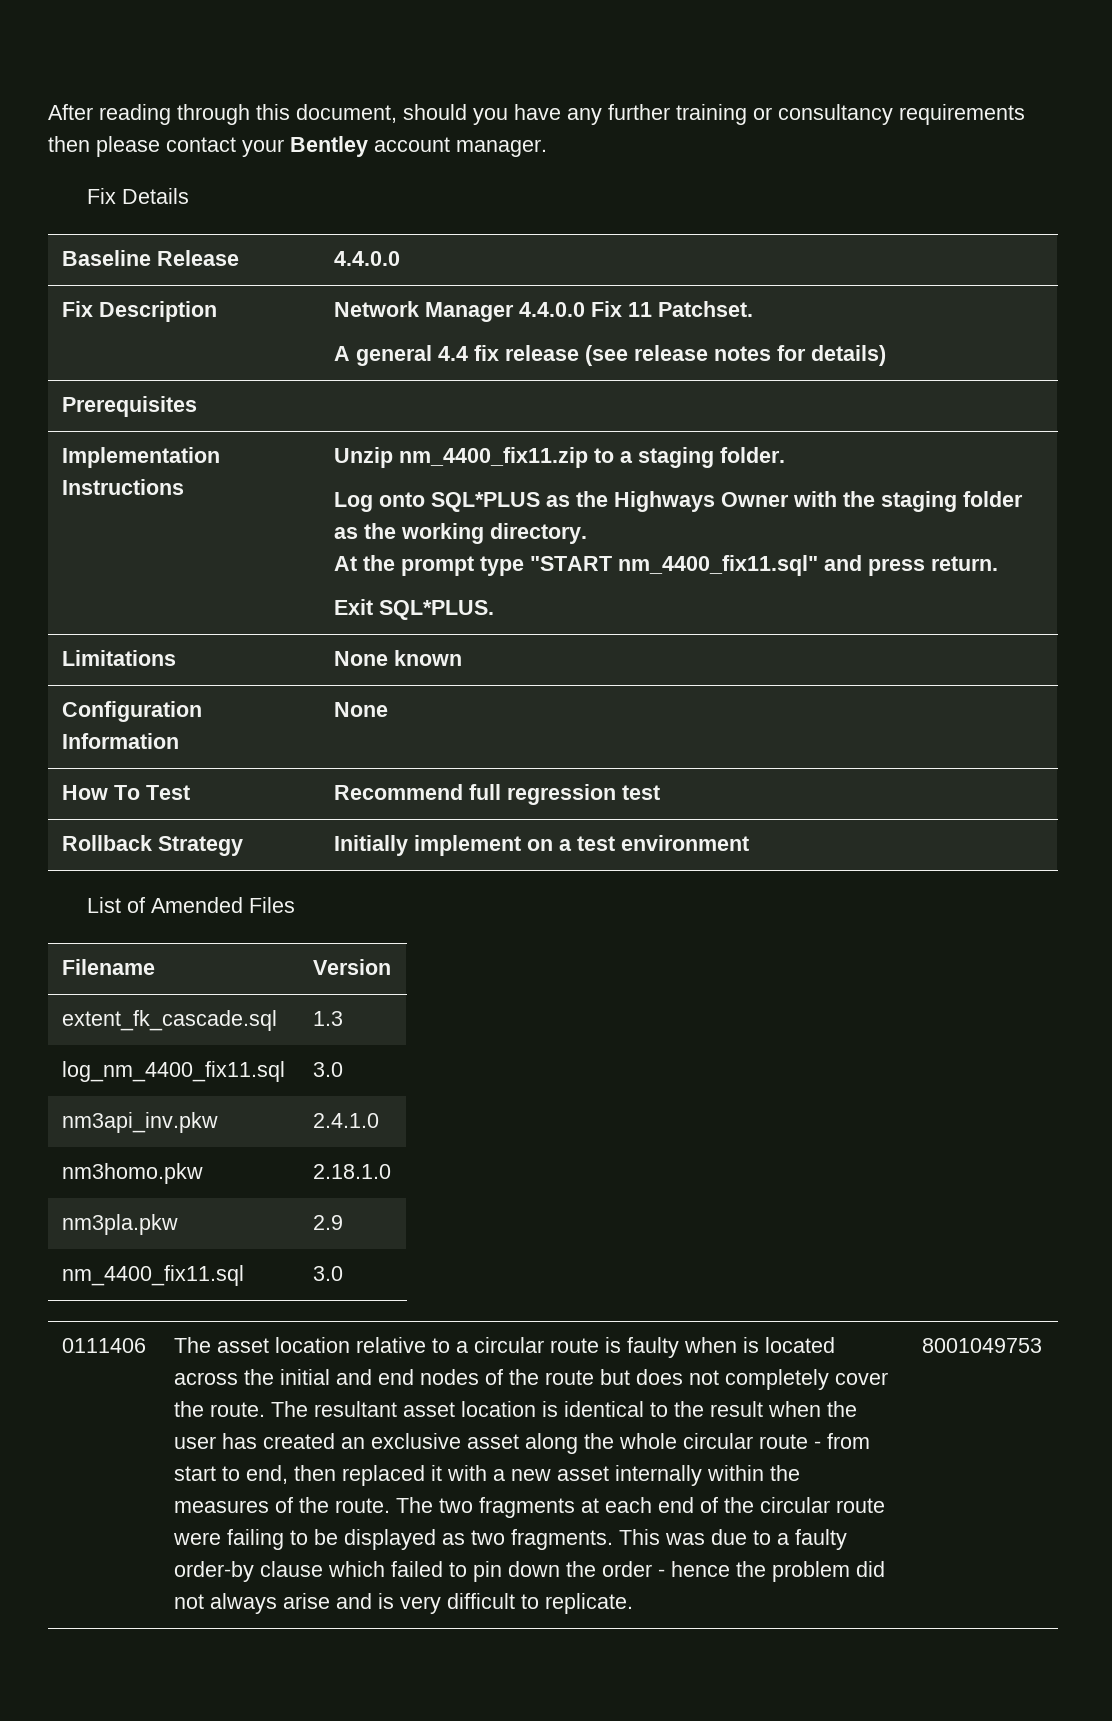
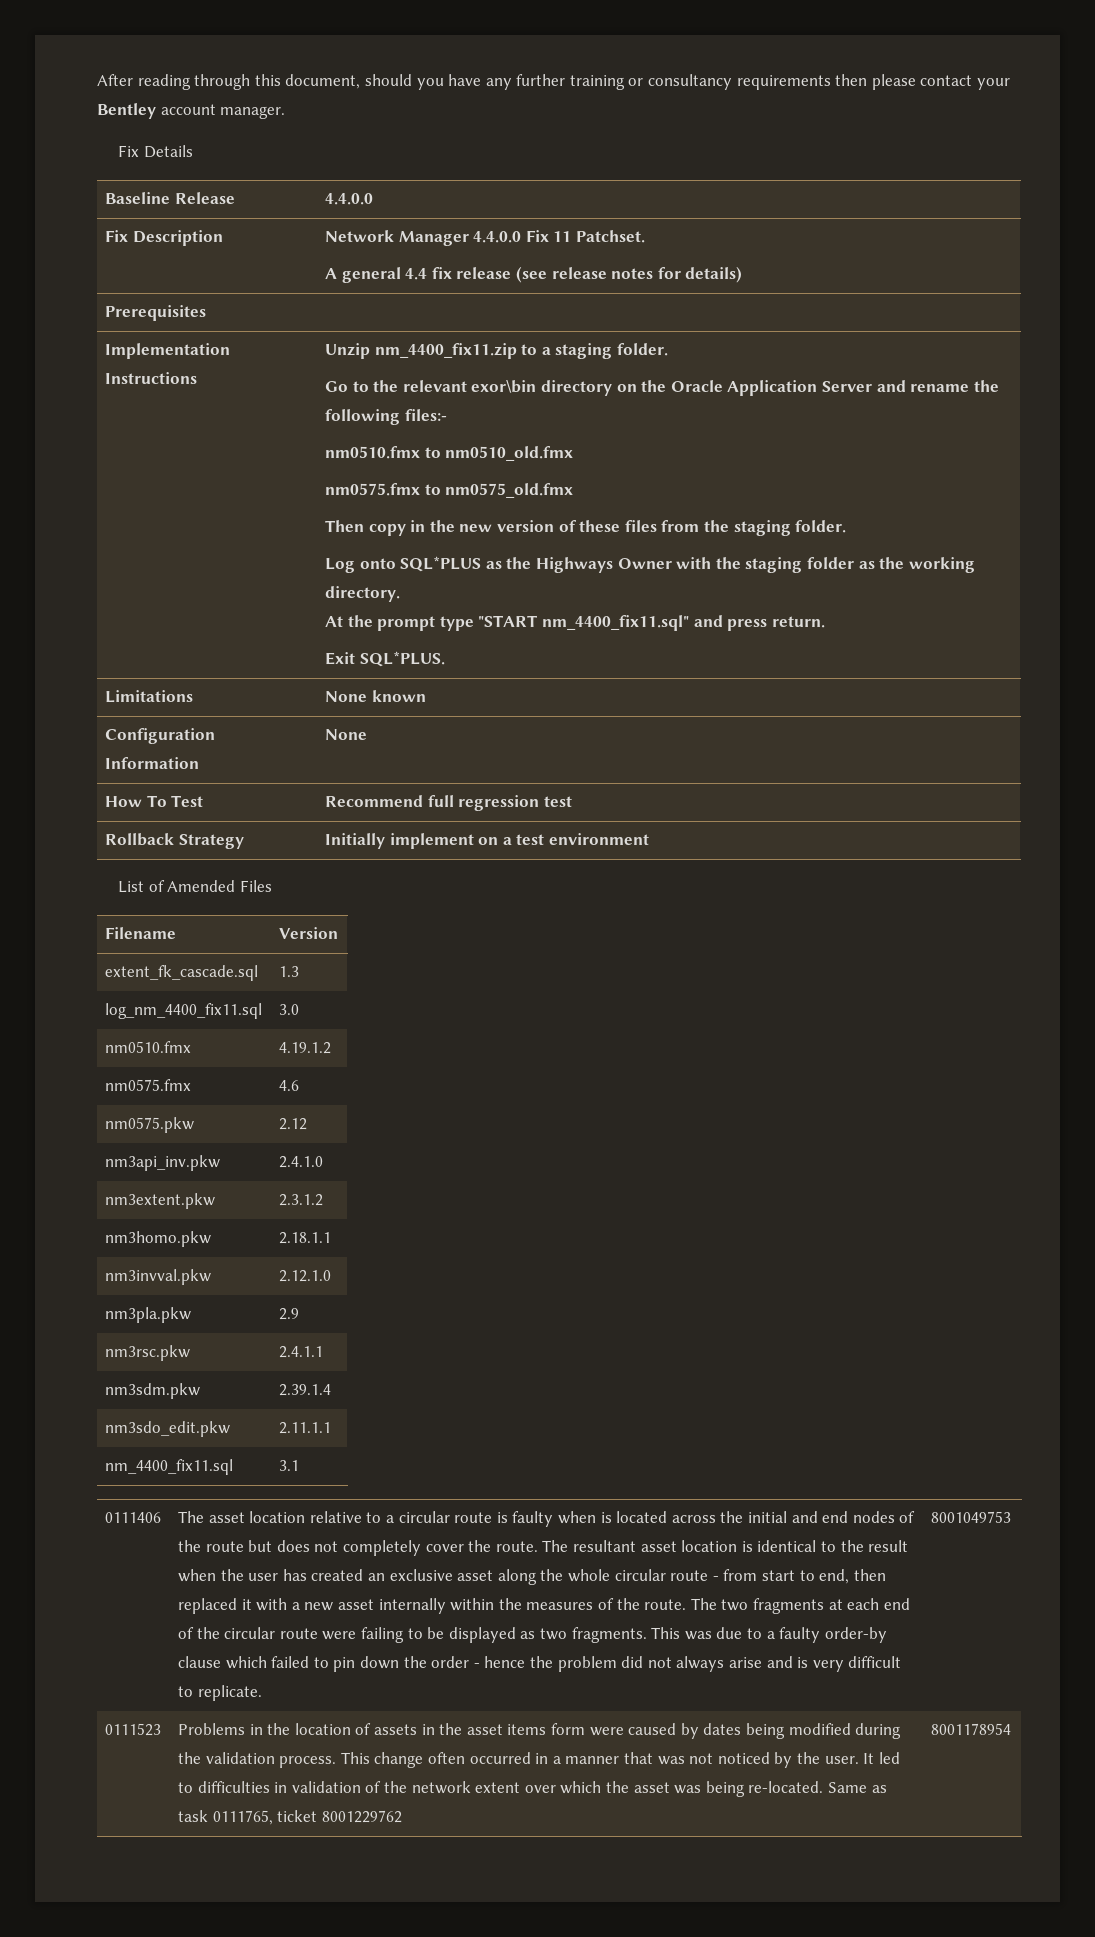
(785, 455) none -> [325,380,999,396] [325,409,447,425] [325,446,574,461] [325,483,574,498] [325,520,847,536] // Go to the relevant exor\bin directory on the Oracle Application Server and rename the following files:- // nm0510.fmx to nm0510_old.fmx // nm0575.fmx to nm0575_old.fmx // Then copy in the new version of these files from the staging folder.
(343, 1069) none -> [105,1041,192,1053] [279,1042,332,1054] [105,1079,192,1091] [279,1080,300,1091] [105,1117,195,1133] [279,1118,308,1130] // nm0510.fmx | 4.19.1.2 // nm0575.fmx | 4.6 // nm0575.pkw | 2.12
(379, 1120) none -> [105,1193,216,1209] [279,1194,324,1206] // nm3extent.pkw | 2.3.1.2
[312,1164,391,1179] 2.18.1.0 -> [279,1232,332,1244] [105,1269,212,1285] [279,1270,332,1282] 2.18.1.1 // nm3invval.pkw | 2.12.1.0
(343, 1222) none -> [105,1345,191,1361] [279,1346,324,1358] [105,1383,201,1399] [279,1384,332,1396] [105,1421,231,1437] [279,1422,332,1434] // nm3rsc.pkw | 2.4.1.1 // nm3sdm.pkw | 2.39.1.4 // nm3sdo_edit.pkw | 2.11.1.1
[312,1266,343,1281] 3.0 -> [279,1460,300,1471] 3.1
(1042, 1345) none -> [105,1723,162,1736] [178,1723,902,1739] [178,1752,900,1768] [178,1781,887,1797] [178,1810,402,1825] [931,1723,1012,1735] // 0111523 | Problems in the location of assets in the asset items form were caused by dates being modified during the validation process. This change often occurred in a manner that was not noticed by the user. It led to difficulties in validation of the network extent over which the asset was being re-located. Same as task 0111765, ticket 8001229762 | 8001178954

